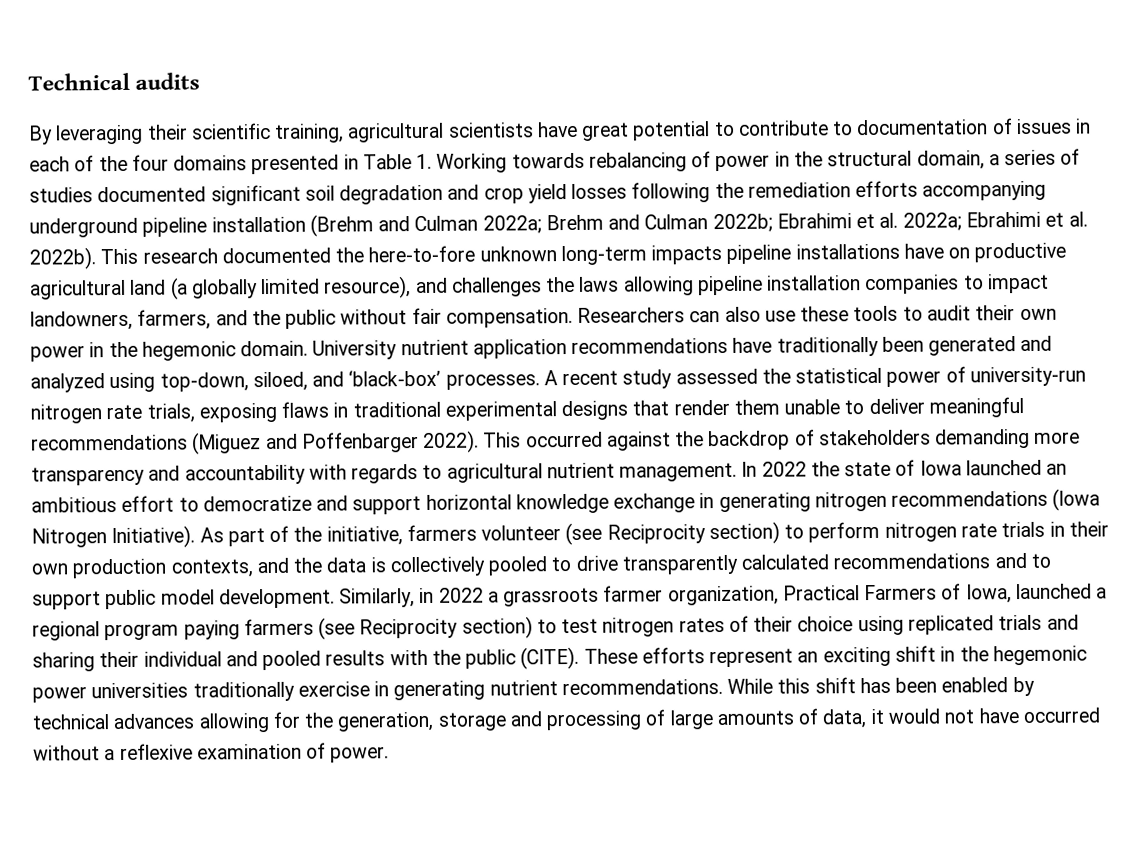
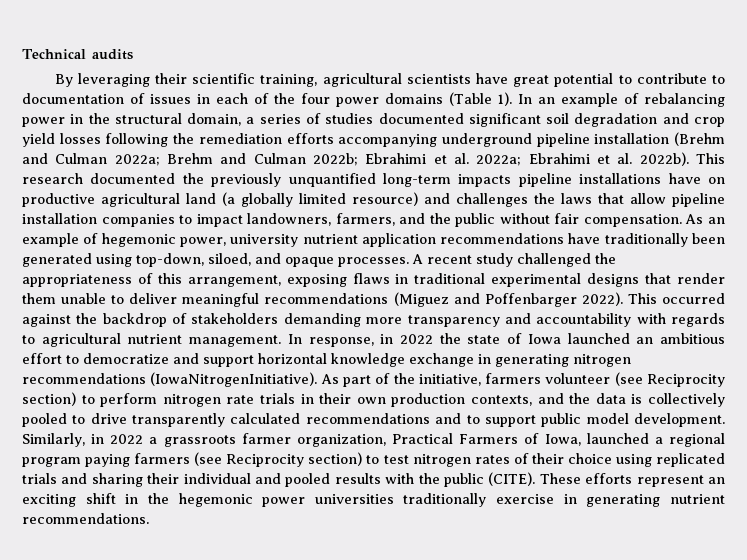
[173,151,712,175] domains presented in Table 1. Working towards rebalancing of -> [336,92,725,107] power domains (Table 1). In an example of rebalancing
[368,245,557,263] here-to-fore unknown -> [211,173,376,187] previously unquantified
[324,276,412,299] resource), -> [352,192,418,206] resource)
[623,276,694,296] allowing -> [598,193,666,204] that allow
[577,305,1057,323] [30,340,398,362] Researchers can also use these tools to audit their own power in the hegemonic domain. University -> [685,214,726,224] [22,233,299,247] As an example of hegemonic power, university
[1020,335,1053,352] [30,373,105,393] and analyzed -> (92, 260) none
[348,369,442,387] ‘black-box’ -> [285,257,334,267] opaque
[675,366,1086,387] [30,403,195,424] assessed the statistical power of university-run nitrogen rate trials, -> [517,253,616,267] [22,273,281,287] challenged the appropriateness of this arrangement,
(758, 469) none -> [308,334,394,347] response, in
[1052,488,1101,511] [31,525,196,549] (Iowa Nitrogen Initiative). -> [150,372,318,387] (IowaNitrogenInitiative).
[727,676,1035,697] [32,707,1100,733] [33,742,390,763] While this shift has been enabled by technical advances allowing for the generation, storage and processing of large amounts of data, it would not have occurred without a reflexive examination of power. -> (149, 518) none

